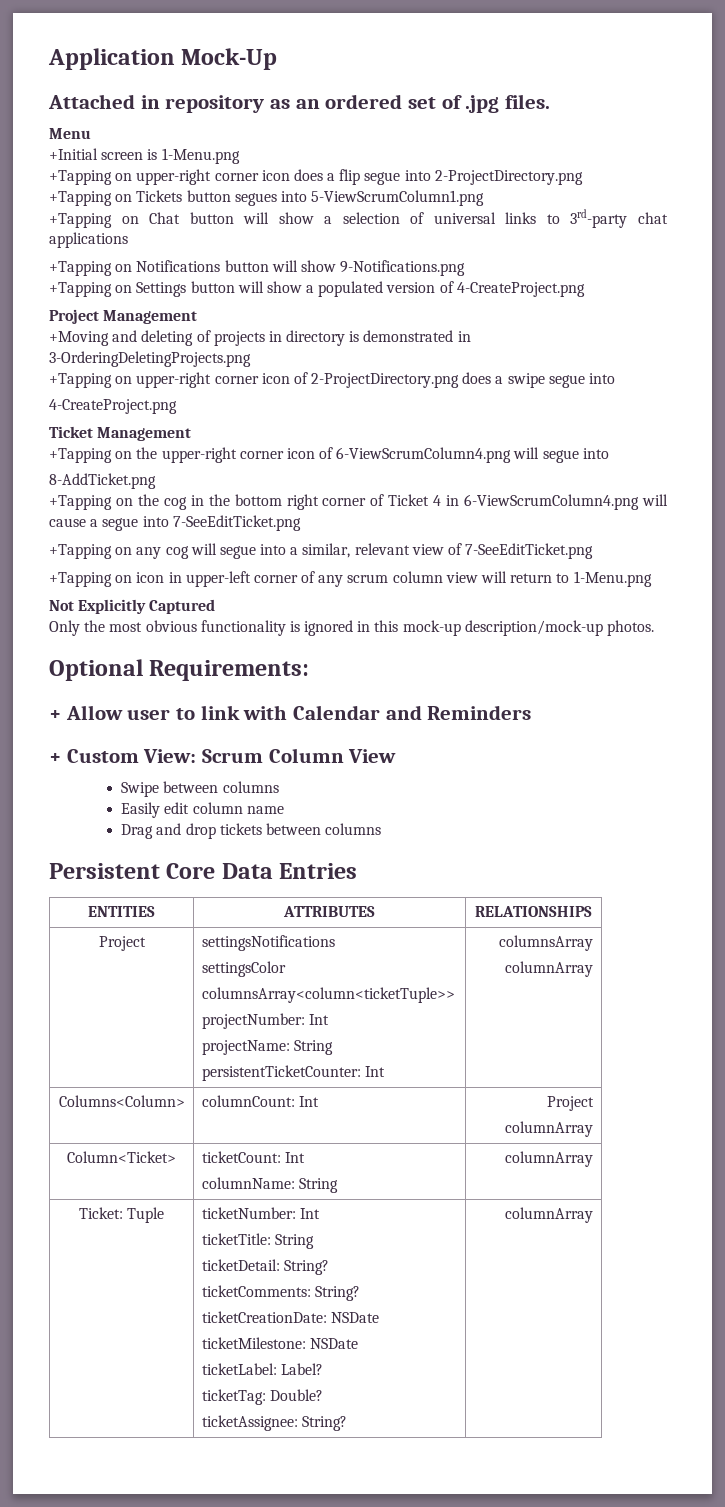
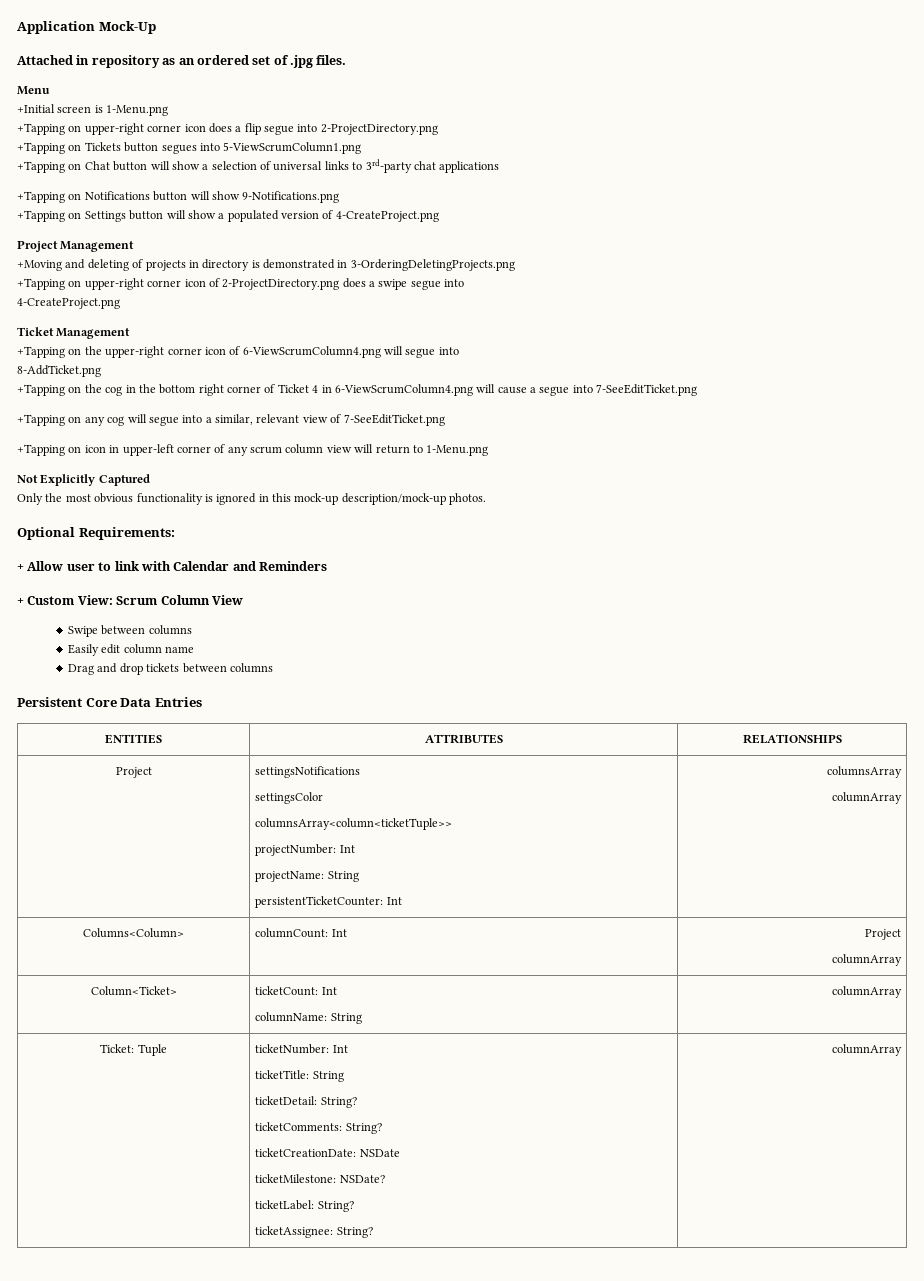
[310,1338,359,1349] NSDate -> [339,1175,385,1183] NSDate?
[281,1363,324,1375] [201,1389,324,1405] Label? // ticketTag: Double? -> [317,1201,354,1212] String?

